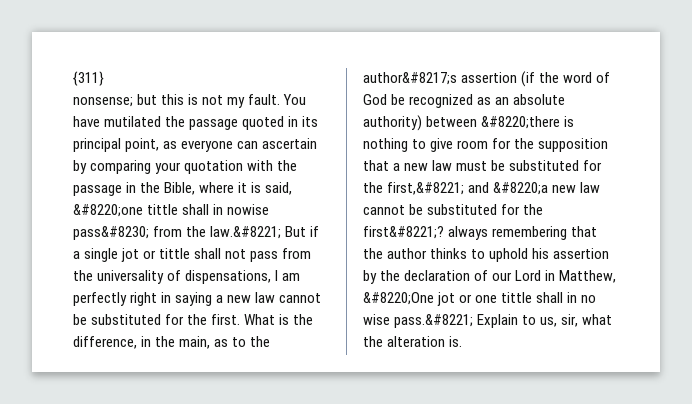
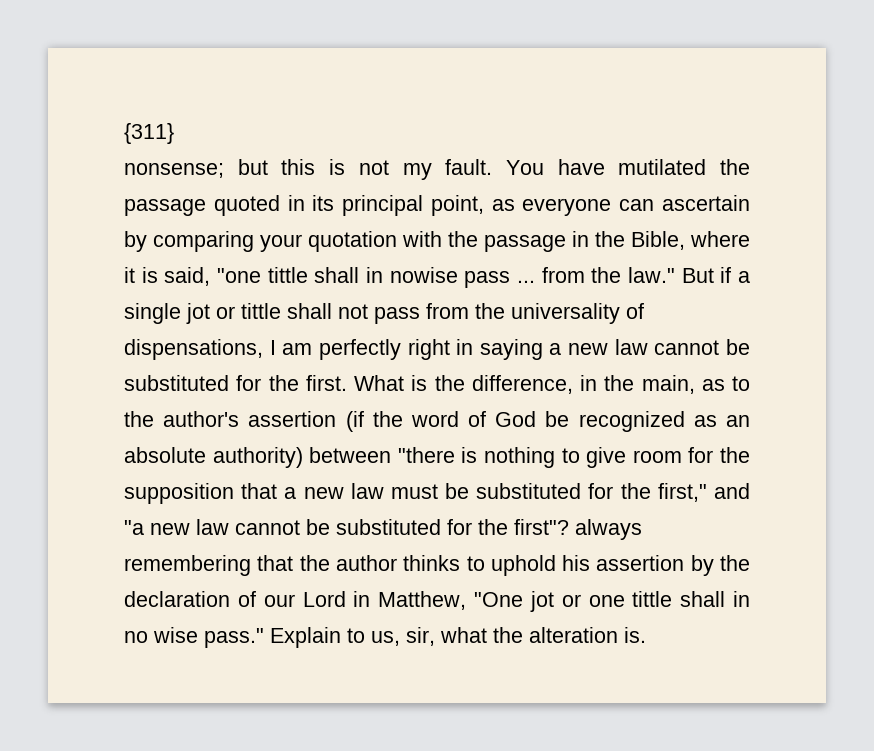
[73,204,143,217] &#8220;one -> [217,268,261,283] "one
[73,226,282,240] pass&#8230; from the law.&#8221; -> [464,267,676,288] pass ... from the law."
[363,72,457,85] author&#8217;s -> [163,411,240,427] author's
[481,116,561,129] &#8220;there -> [397,447,455,463] "there
[387,182,601,195] [363,204,544,215] [363,226,444,239] first,&#8221; and &#8220;a new law cannot be substituted for the first&#8221;? -> [657,483,750,502] [124,519,569,535] first," and "a new law cannot be substituted for the first"?
[363,292,434,305] &#8220;One -> [474,592,523,607] "One
[394,314,474,328] pass.&#8221; -> [204,628,264,648] pass."

